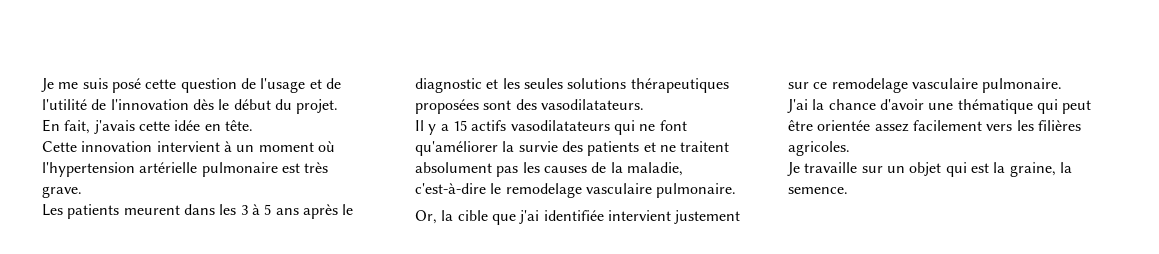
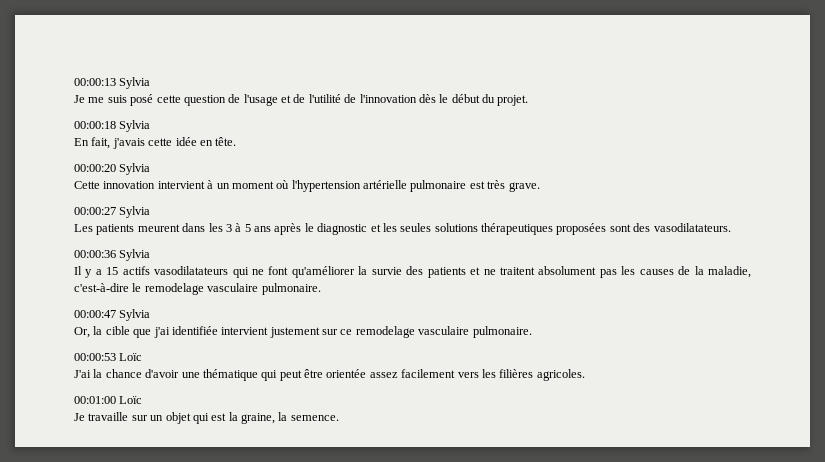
(41, 85) none -> [74,77,151,89] 00:00:13 Sylvia //
(339, 106) none -> [74,120,151,132] // 00:00:18 Sylvia
(253, 125) none -> [74,163,151,175] // 00:00:20 Sylvia
(82, 192) none -> [74,206,151,218] // 00:00:27 Sylvia
(644, 104) none -> [74,249,151,261] // 00:00:36 Sylvia
(737, 190) none -> [74,309,151,321] // 00:00:47 Sylvia
(1063, 85) none -> [74,353,143,361] // 00:00:53 Loïc
(850, 148) none -> [74,396,143,404] // 00:01:00 Loïc

